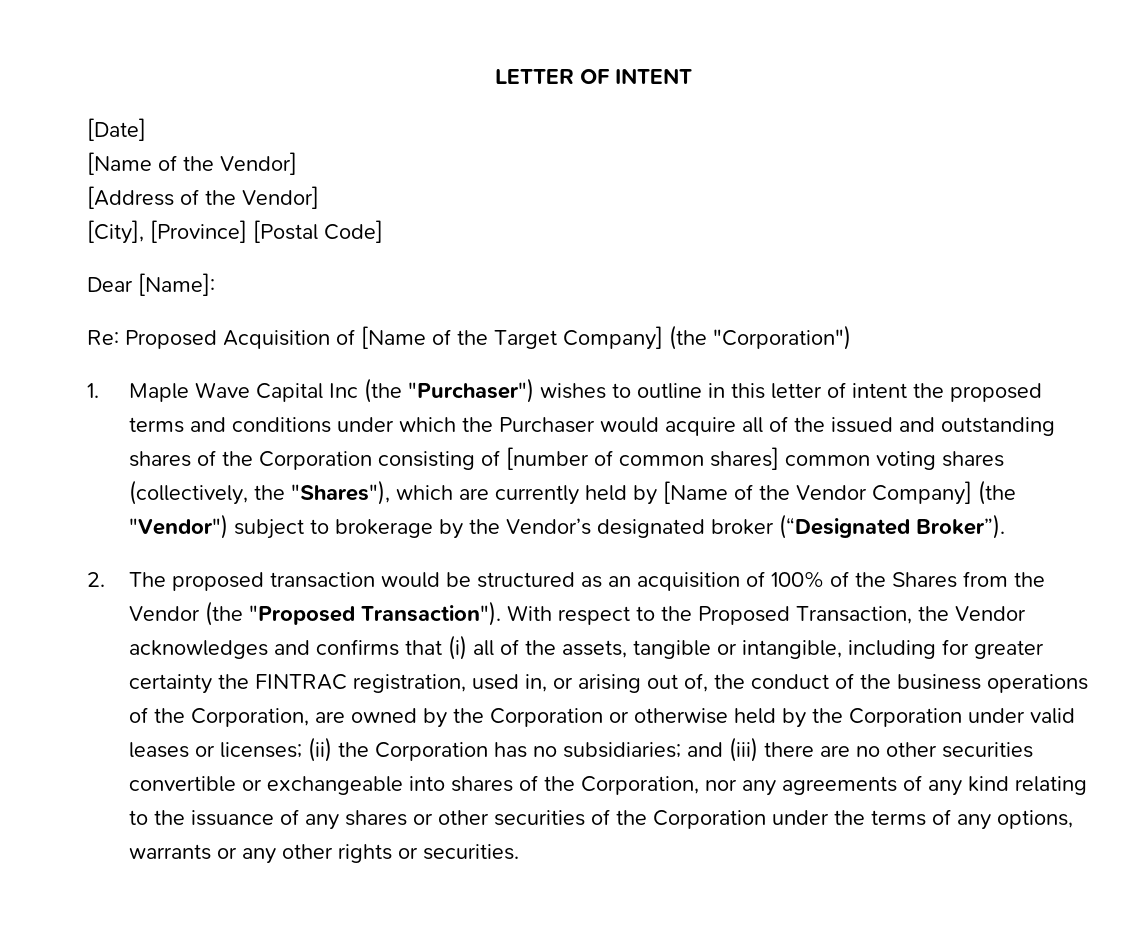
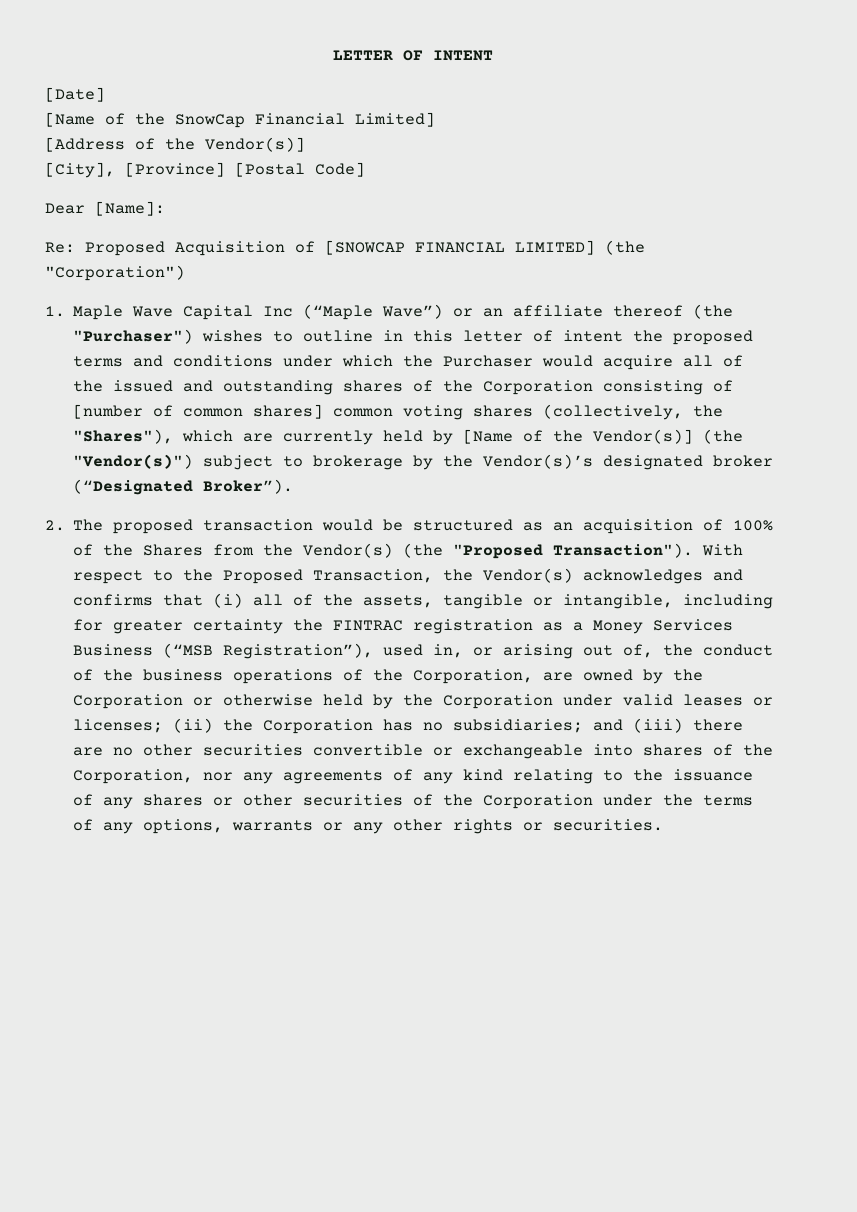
[220,152,297,175] Vendor] -> [175,112,435,128] SnowCap Financial Limited]
[242,186,319,209] Vendor] -> [205,137,305,152] Vendor(s)]
[361,326,663,350] [Name of the Target Company] -> [325,240,595,255] [SNOWCAP FINANCIAL LIMITED]
(358, 390) none -> [303,304,684,320] (“Maple Wave”) or an affiliate thereof
[795,480,1016,505] [128,514,228,539] Vendor Company] (the "Vendor") -> [593,429,744,444] [73,454,194,469] Vendor(s)] (the "Vendor(s)")
[505,518,591,535] Vendor’s -> [483,454,594,469] Vendor(s)’s
[128,606,200,621] Vendor -> [303,543,394,558] Vendor(s)
[954,606,1026,621] Vendor -> [483,568,574,583] Vendor(s)
[352,674,466,693] registration, -> [413,619,734,634] [73,643,374,659] registration as a Money Services Business (“MSB Registration”),

